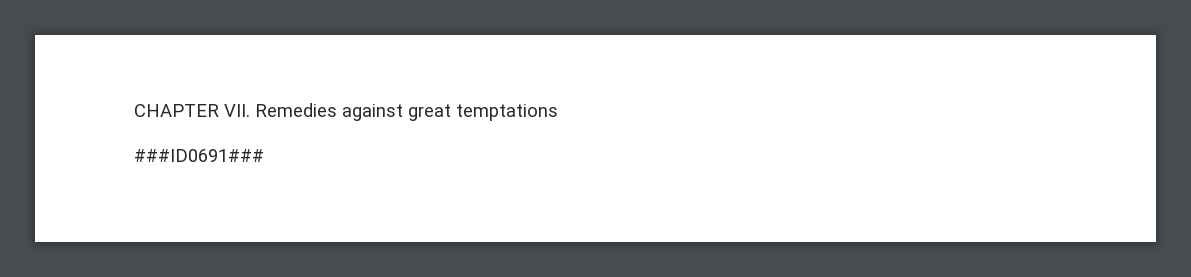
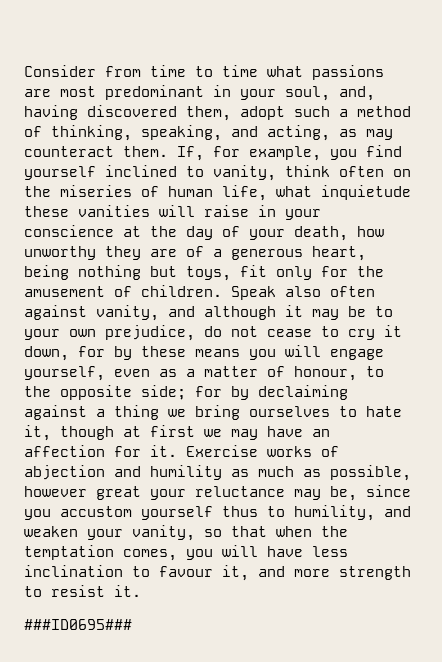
[134,103,558,121] [134,149,264,162] CHAPTER VII. Remedies against great temptations // ###ID0691### -> [24,65,384,80] [24,85,375,101] [24,105,411,121] [24,125,393,141] [24,145,402,161] [24,165,411,181] [24,185,411,201] [24,205,321,220] [24,225,384,241] [24,246,366,261] [24,265,384,281] [24,285,375,300] [24,305,393,321] [24,325,402,341] [24,345,384,361] [24,366,384,381] [24,385,348,400] [24,405,402,420] [24,425,330,441] [24,445,339,457] [24,465,411,481] [24,485,411,501] [24,505,411,521] [24,525,348,541] [24,545,348,561] [24,565,411,581] [24,585,141,597] [24,619,132,630] Consider from time to time what passions are most predominant in your soul, and, having discovered them, adopt such a method of thinking, speaking, and acting, as may counteract them. If, for example, you find yourself inclined to vanity, think often on the miseries of human life, what inquietude these vanities will raise in your conscience at the day of your death, how unworthy they are of a generous heart, being nothing but toys, fit only for the amusement of children. Speak also often against vanity, and although it may be to your own prejudice, do not cease to cry it down, for by these means you will engage yourself, even as a matter of honour, to the opposite side; for by declaiming against a thing we bring ourselves to hate it, though at first we may have an affection for it. Exercise works of abjection and humility as much as possible, however great your reluctance may be, since you accustom yourself thus to humility, and weaken your vanity, so that when the temptation comes, you will have less inclination to favour it, and more strength to resist it. // ###ID0695###

